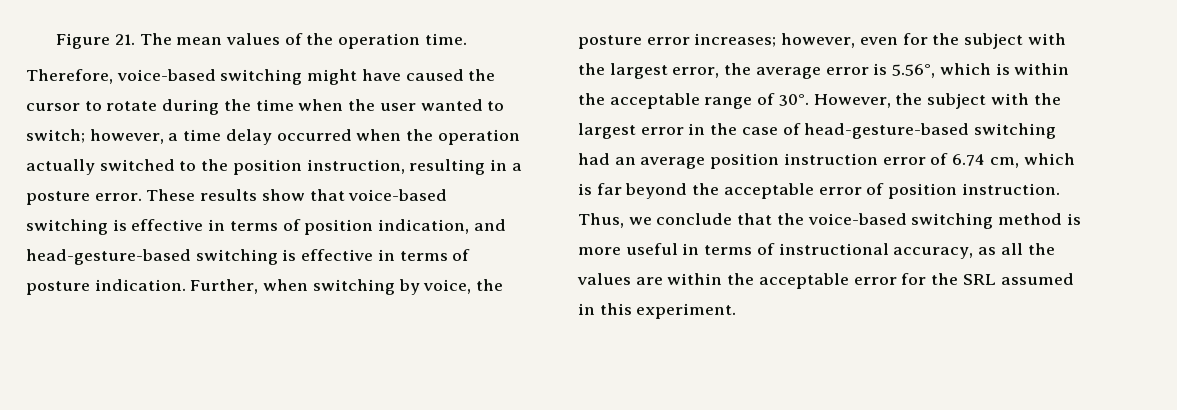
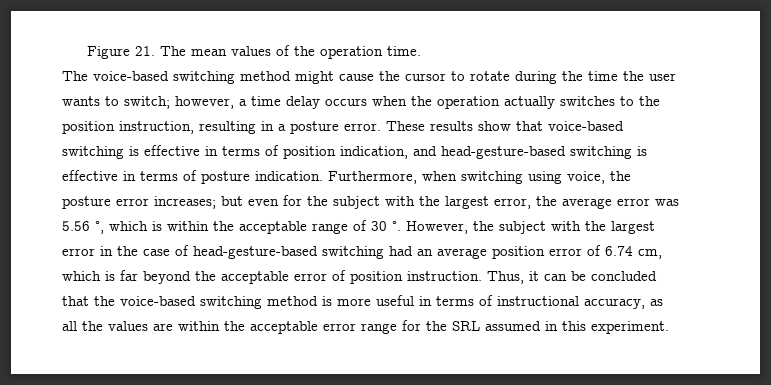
[26,69,464,85] Therefore, voice-based switching might have caused -> [62,71,374,84] The voice-based switching method might cause
[298,99,344,111] when -> (618, 76) none
[420,99,483,111] wanted -> [62,96,100,106] wants
[276,129,352,141] occurred -> [325,98,367,106] occurs
[99,159,175,171] switched -> [560,96,615,106] switches
[190,279,259,294] Further, -> [328,171,417,184] Furthermore,
[398,279,420,295] by -> [528,171,562,184] using
[781,33,856,48] however, -> [221,196,243,206] but
[873,63,936,78] is 5.56°, -> [655,199,679,206] [62,221,104,234] was 5.56 °,
[778,94,809,106] 30°. -> [371,221,401,231] 30 °.
[783,153,878,165] instruction -> (545, 252) none
[628,213,733,225] we conclude -> [529,271,657,281] it can be concluded
(897, 281) none -> [361,323,397,334] range

